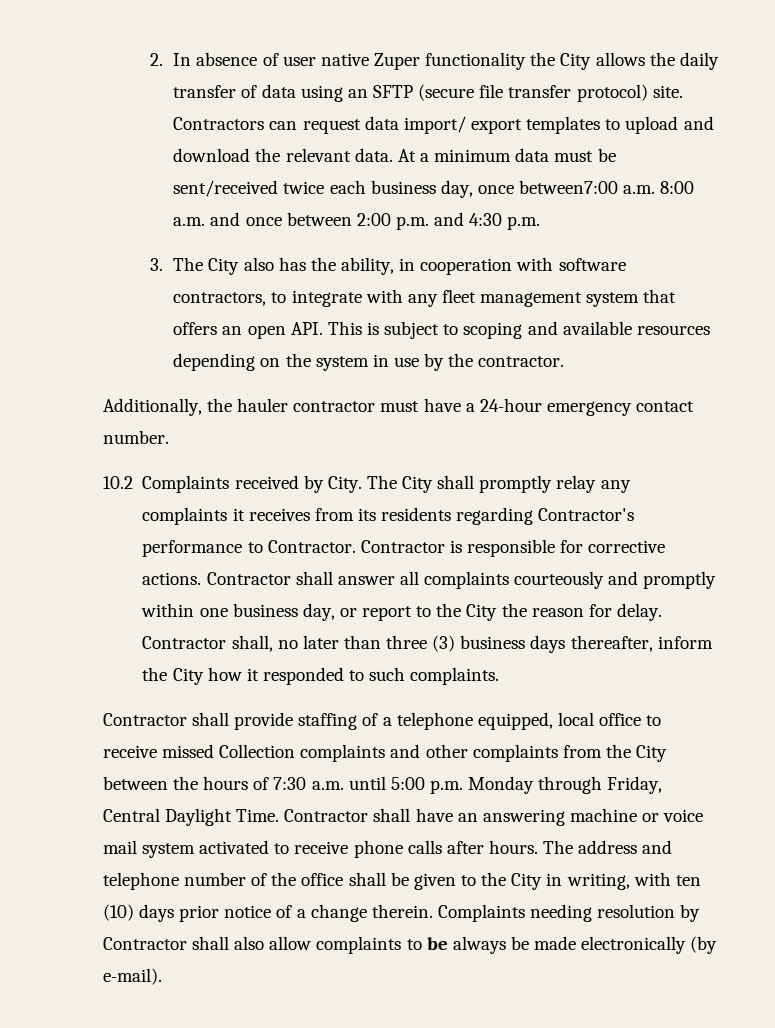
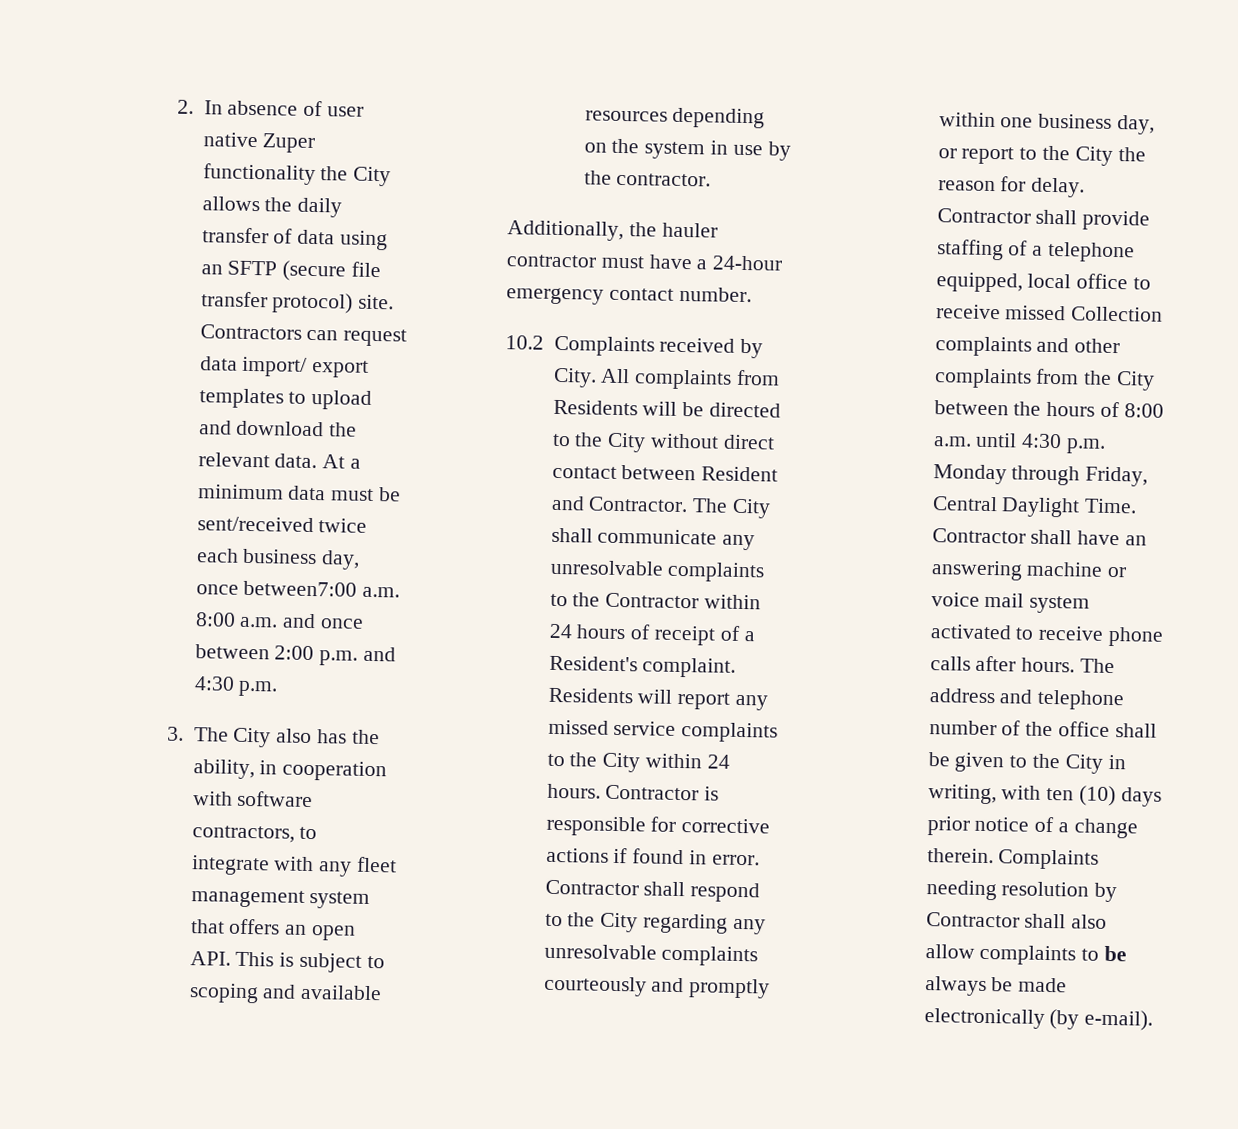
[366,475,631,493] [142,507,635,525] [142,540,356,557] The City shall promptly relay any complaints it receives from its residents regarding Contractor's performance to Contractor. -> [600,368,781,390] [552,399,782,418] [551,432,775,453] [551,465,779,482] [550,495,772,519] [550,527,756,551] [549,559,766,583] [549,592,762,610] [548,623,755,646] [548,655,737,678] [547,687,769,711] [547,719,779,743] [546,752,730,773] [546,783,601,799] All complaints from Residents will be directed to the City without direct contact between Resident and Contractor. The City shall communicate any unresolvable complaints to the Contractor within 24 hours of receipt of a Resident's complaint. Residents will report any missed service complaints to the City within 24 hours.
[142,571,419,585] actions. Contractor shall answer all -> [545,847,760,866] [544,879,761,903] [544,912,766,935] [543,943,657,960] actions if found in error. Contractor shall respond to the City regarding any unresolvable
[231,635,713,653] [142,667,500,685] [102,713,187,726] shall, no later than three (3) business days thereafter, inform the City how it responded to such complaints. // Contractor -> (1031, 216) none
[273,777,307,790] 7:30 -> [1123,403,1164,418] 8:00
[390,777,425,790] 5:00 -> [1021,433,1063,449] 4:30

